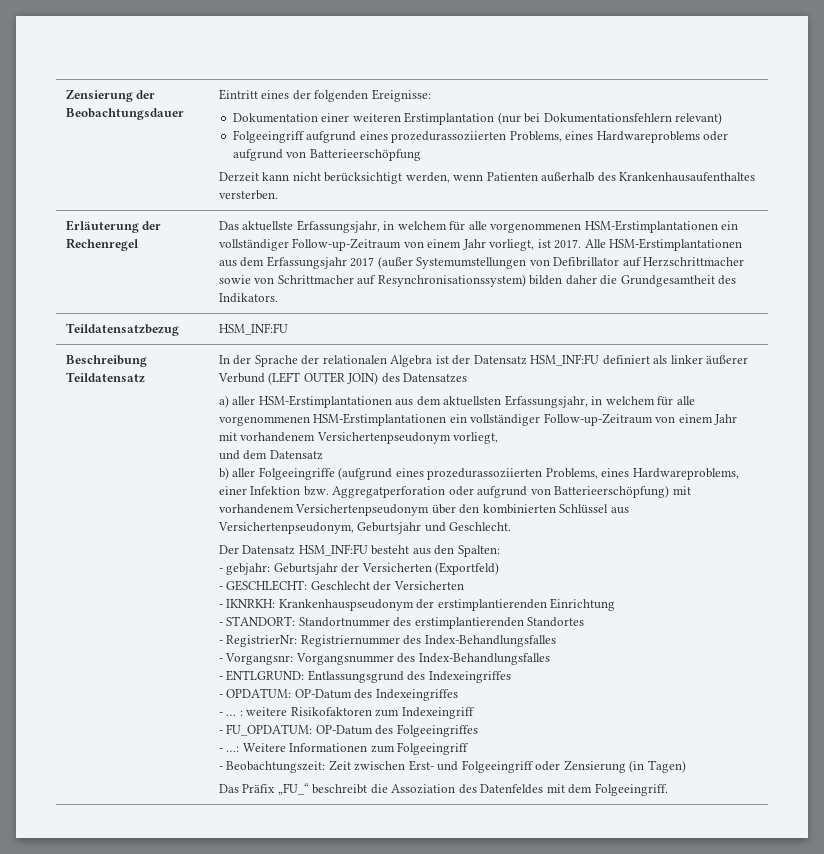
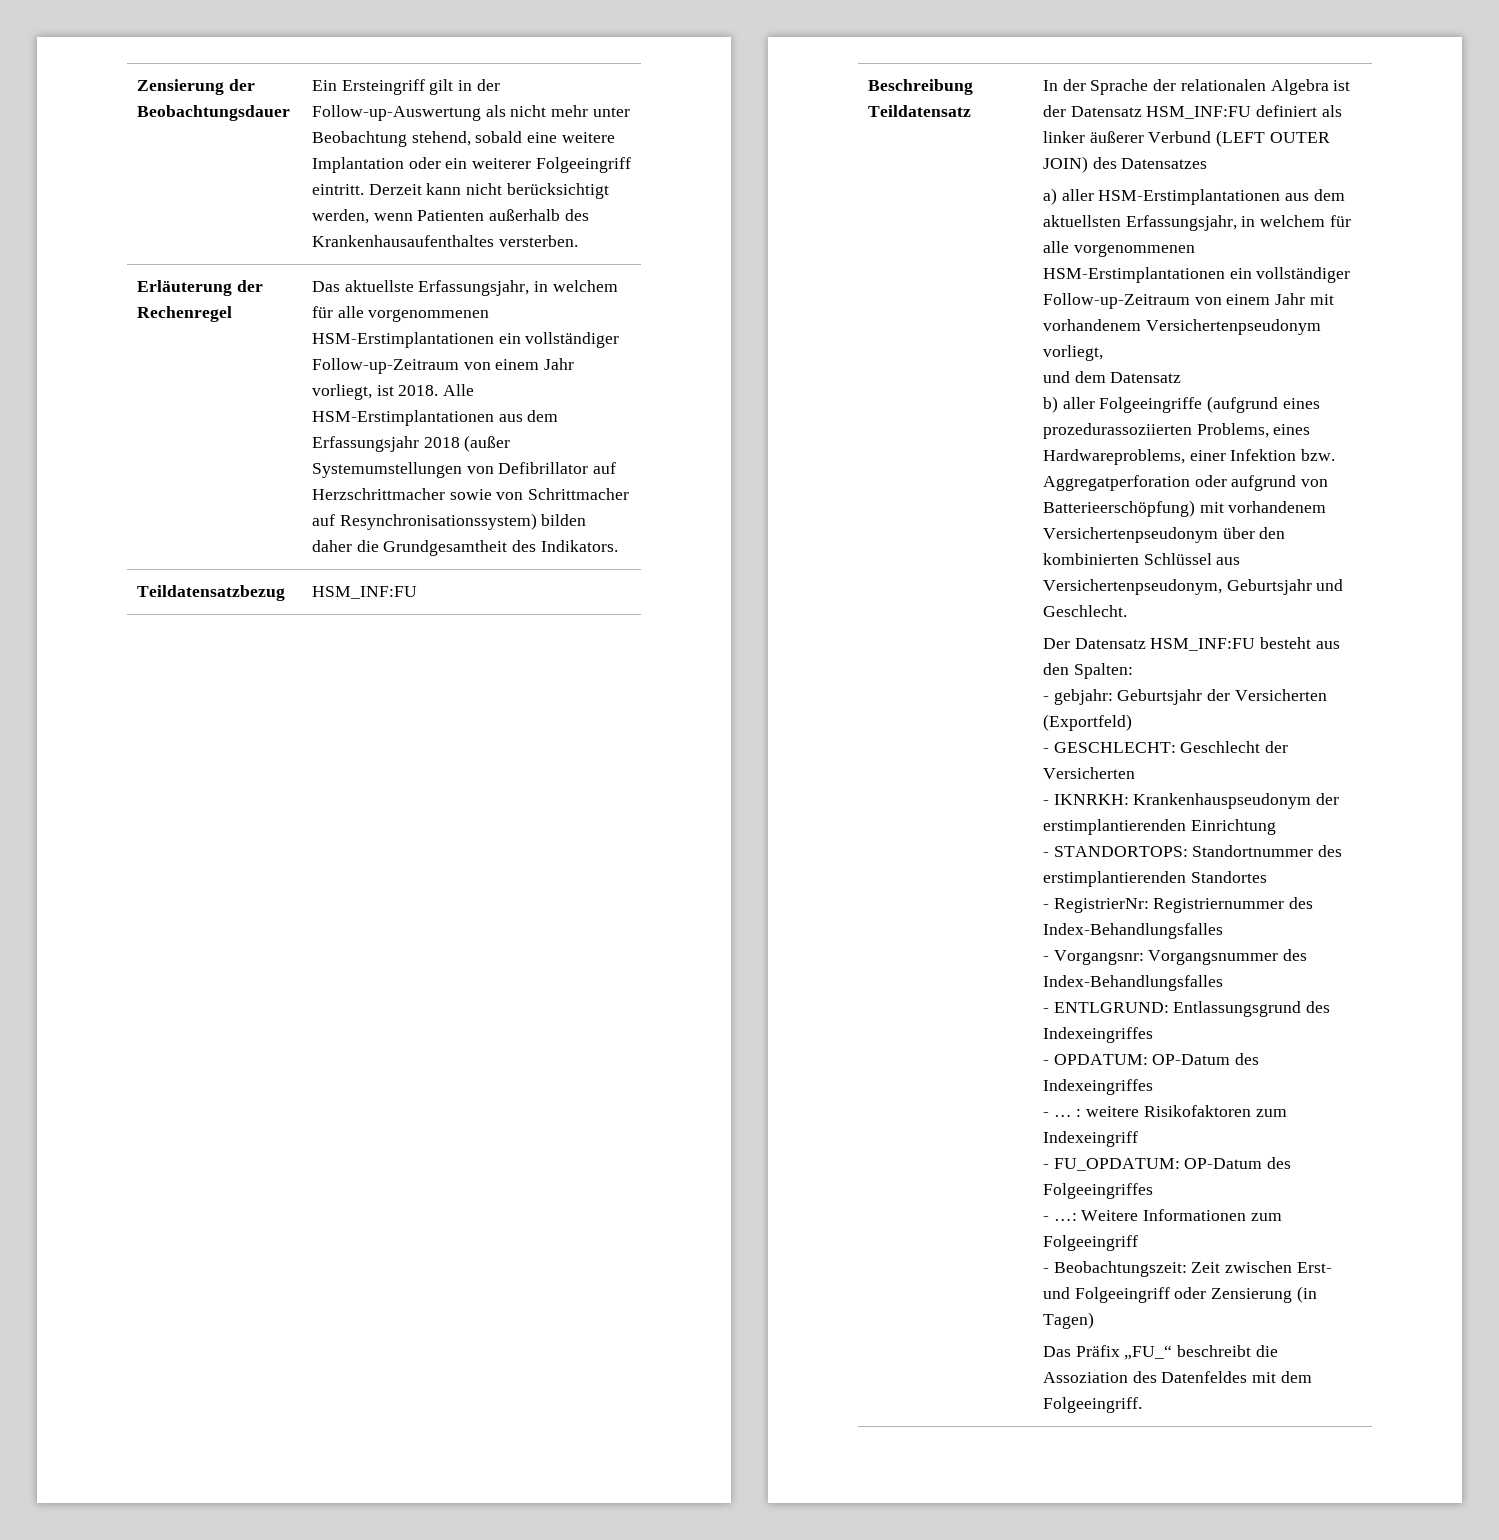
[218,89,431,102] [232,112,723,125] [232,130,729,143] [232,149,421,161] Eintritt eines der folgenden Ereignisse: // Dokumentation einer weiteren Erstimplantation (nur bei Dokumentationsfehlern relevant) // Folgeeingriff aufgrund eines prozedurassoziierten Problems, eines Hardwareproblems oder aufgrund von Batterieerschöpfung // -> [312,79,500,95] [312,105,630,121] [312,131,615,147] [312,157,631,173] [312,184,365,195] Ein Ersteingriff gilt in der Follow-up-Auswertung als nicht mehr unter Beobachtung stehend, sobald eine weitere Implantation oder ein weiterer Folgeeingriff eintritt.
[554,239,582,249] 2017. -> [398,385,439,396] 2018.
[350,257,375,267] 2017 -> [423,437,460,448] 2018
[226,616,296,626] STANDORT: -> [1053,846,1188,857] STANDORTOPS:

